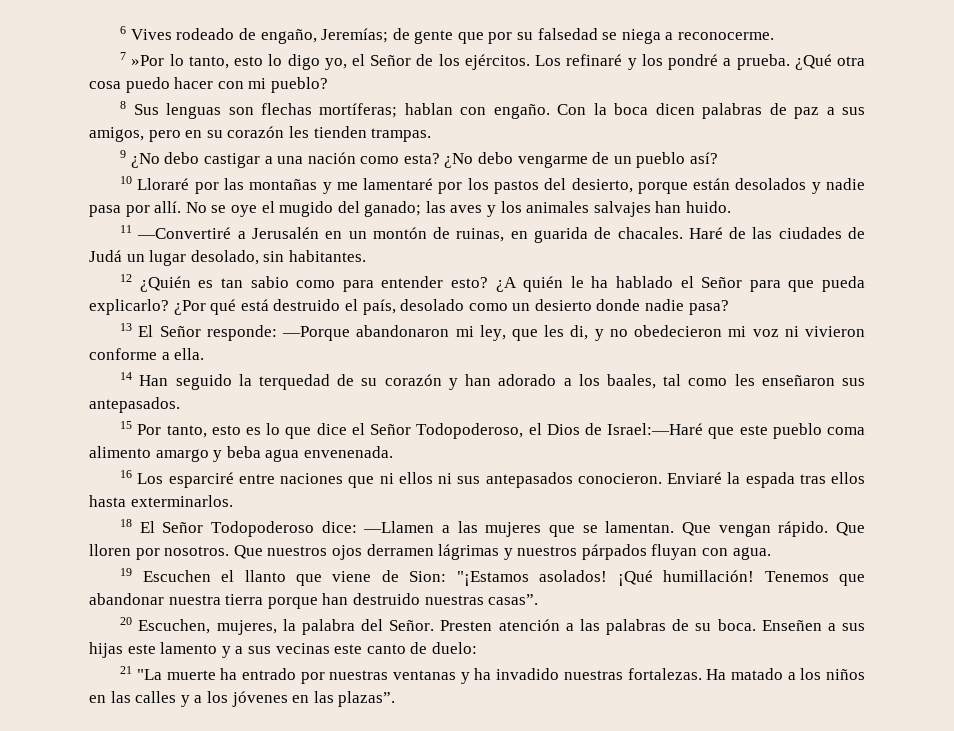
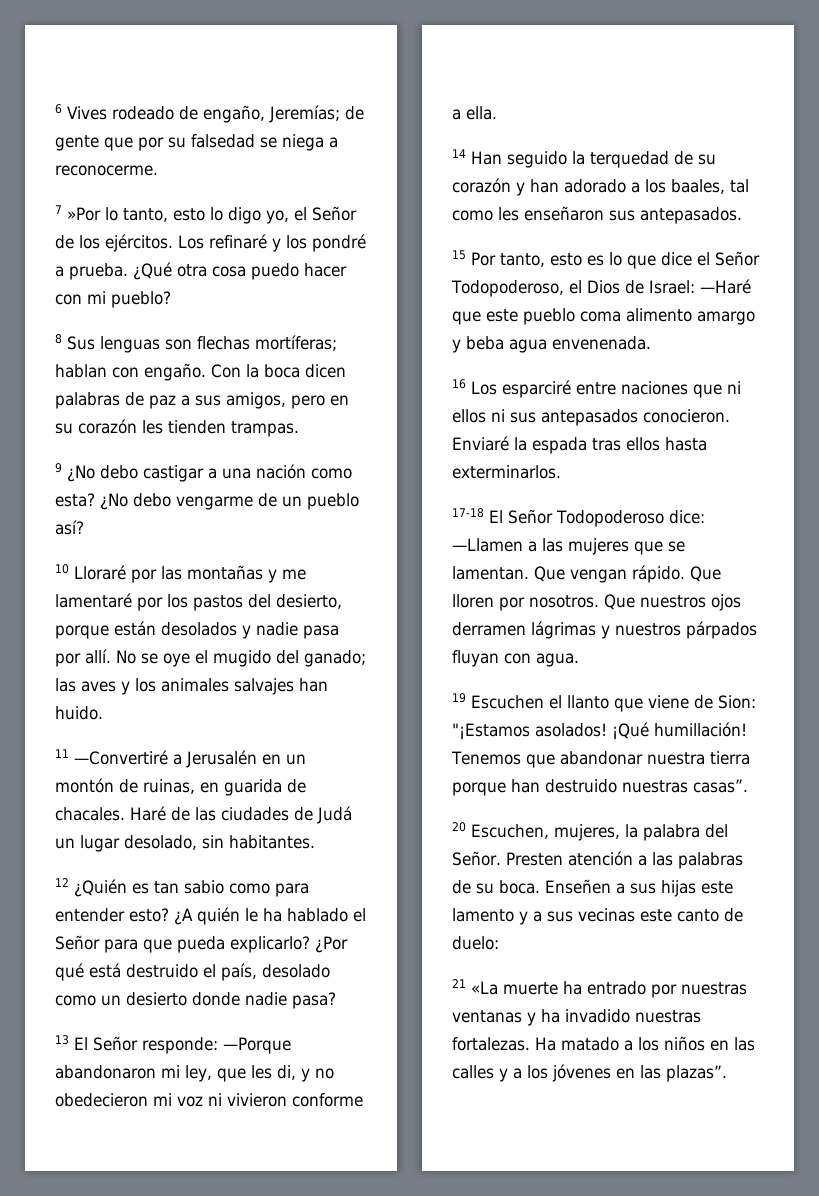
[607,423,704,435] Israel:—Haré -> [648,279,751,294] Israel: —Haré
[120,519,133,527] 18 -> [452,508,484,518] 17-18
[136,669,162,680] "La -> [471,981,498,995] «La

